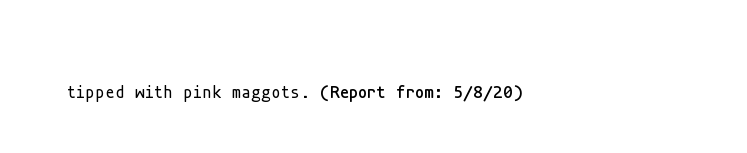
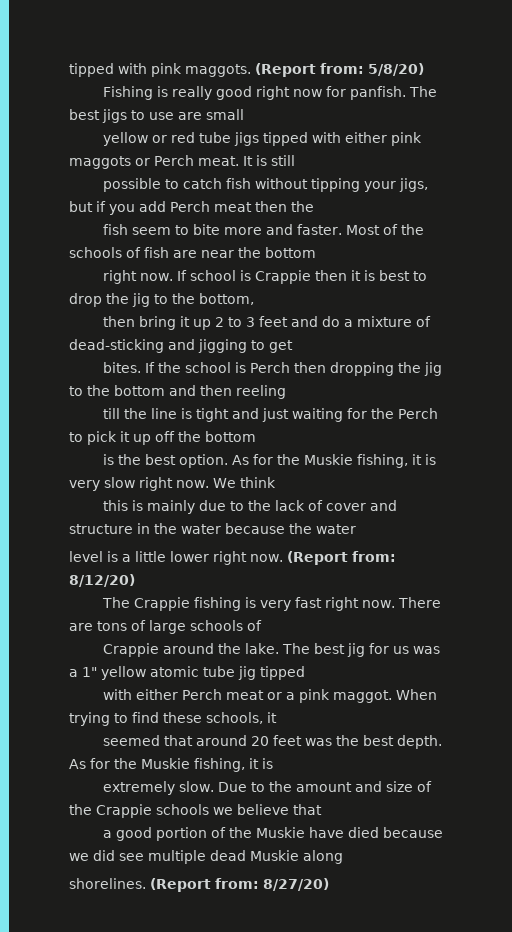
(523, 93) none -> [102,86,437,100] [69,109,244,123] [102,132,422,146] [69,155,295,169] [102,178,428,192] [69,201,314,215] [102,224,424,235] [69,247,316,258] [102,270,427,284] [69,293,254,307] [102,316,431,330] [69,339,293,353] [102,362,442,376] [69,385,286,399] [102,408,438,422] [69,431,256,445] [102,454,436,468] [69,477,276,491] [102,500,397,514] [69,523,356,534] [69,551,396,565] [69,574,135,587] [101,597,441,611] [69,620,262,634] [102,643,440,657] [69,666,305,680] [102,689,437,703] [69,712,277,726] [102,735,442,749] [69,758,273,772] [102,781,432,795] [69,804,322,818] [102,827,443,841] [69,850,343,864] [69,878,329,892] // Fishing is really good right now for panfish. The best jigs to use are small // yellow or red tube jigs tipped with either pink maggots or Perch meat. It is still // possible to catch fish without tipping your jigs, but if you add Perch meat then the // fish seem to bite more and faster. Most of the schools of fish are near the bottom // right now. If school is Crappie then it is best to drop the jig to the bottom, // then bring it up 2 to 3 feet and do a mixture of dead-sticking and jigging to get // bites. If the school is Perch then dropping the jig to the bottom and then reeling // till the line is tight and just waiting for the Perch to pick it up off the bottom // is the best option. As for the Muskie fishing, it is very slow right now. We think // this is mainly due to the lack of cover and structure in the water because the water // level is a little lower right now. (Report from: 8/12/20) // The Crappie fishing is very fast right now. There are tons of large schools of // Crappie around the lake. The best jig for us was a 1" yellow atomic tube jig tipped // with either Perch meat or a pink maggot. When trying to find these schools, it // seemed that around 20 feet was the best depth. As for the Muskie fishing, it is // extremely slow. Due to the amount and size of the Crappie schools we believe that // a good portion of the Muskie have died because we did see multiple dead Muskie along // shorelines. (Report from: 8/27/20)

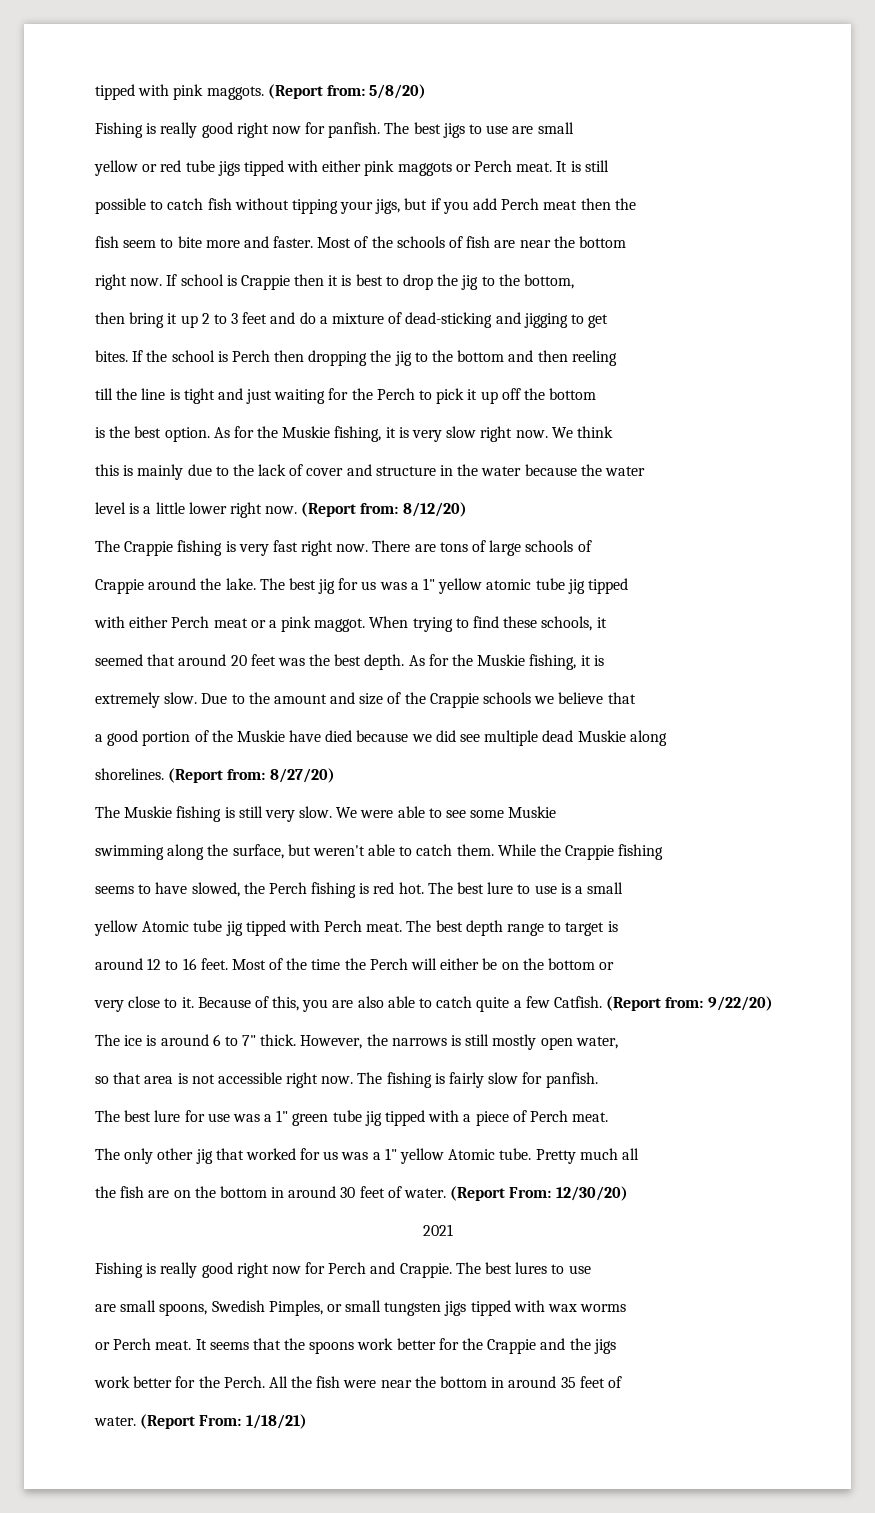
(329, 884) none -> [95,806,557,822] [95,844,664,860] [95,882,624,898] [94,920,618,936] [95,958,615,970] [94,996,773,1012] [95,1034,618,1050] [95,1072,598,1088] [95,1110,609,1126] [95,1148,639,1164] [95,1186,628,1201] [422,1224,453,1236] [95,1262,591,1278] [95,1300,627,1316] [95,1338,616,1354] [94,1376,622,1388] [94,1414,307,1429] // The Muskie fishing is still very slow. We were able to see some Muskie // swimming along the surface, but weren't able to catch them. While the Crappie fishing // seems to have slowed, the Perch fishing is red hot. The best lure to use is a small // yellow Atomic tube jig tipped with Perch meat. The best depth range to target is // around 12 to 16 feet. Most of the time the Perch will either be on the bottom or // very close to it. Because of this, you are also able to catch quite a few Catfish. (Report from: 9/22/20) // The ice is around 6 to 7" thick. However, the narrows is still mostly open water, // so that area is not accessible right now. The fishing is fairly slow for panfish. // The best lure for use was a 1" green tube jig tipped with a piece of Perch meat. // The only other jig that worked for us was a 1" yellow Atomic tube. Pretty much all // the fish are on the bottom in around 30 feet of water. (Report From: 12/30/20) // 2021 // Fishing is really good right now for Perch and Crappie. The best lures to use // are small spoons, Swedish Pimples, or small tungsten jigs tipped with wax worms // or Perch meat. It seems that the spoons work better for the Crappie and the jigs // work better for the Perch. All the fish were near the bottom in around 35 feet of // water. (Report From: 1/18/21)

